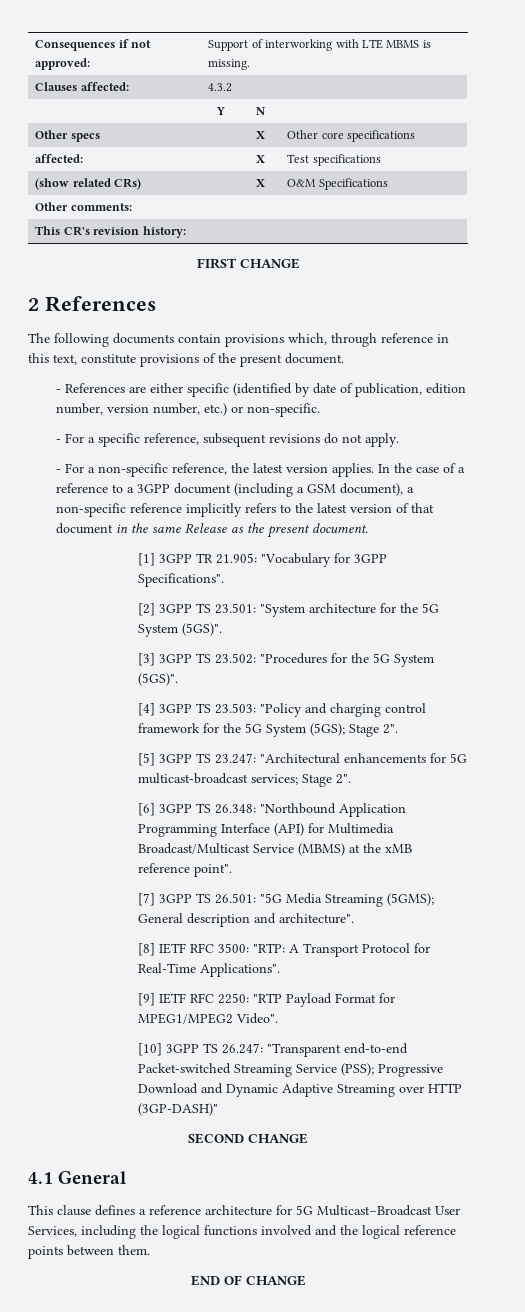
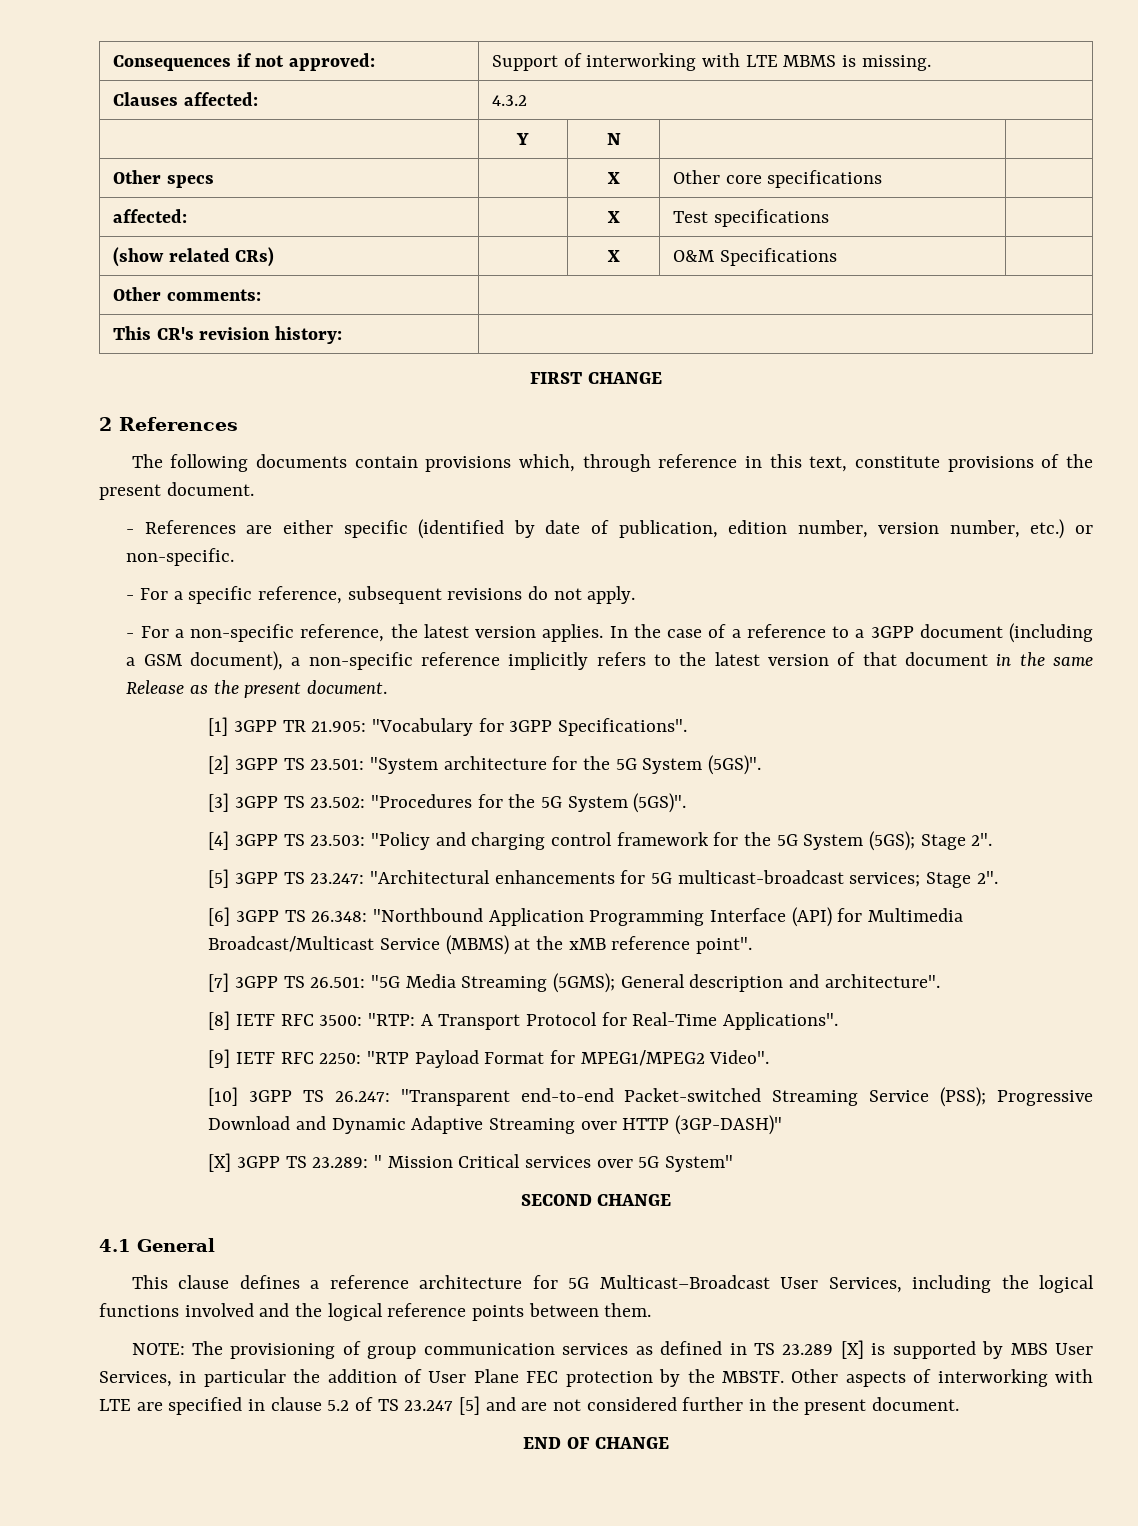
(219, 1109) none -> [208,1153,733,1172] // [X] 3GPP TS 23.289: " Mission Critical services over 5G System"
(150, 1250) none -> [131,1340,1093,1359] [99,1369,1093,1387] [99,1396,960,1415] // NOTE: The provisioning of group communication services as defined in TS 23.289 [X] is supported by MBS User Services, in particular the addition of User Plane FEC protection by the MBSTF. Other aspects of interworking with LTE are specified in clause 5.2 of TS 23.247 [5] and are not considered further in the present document.

